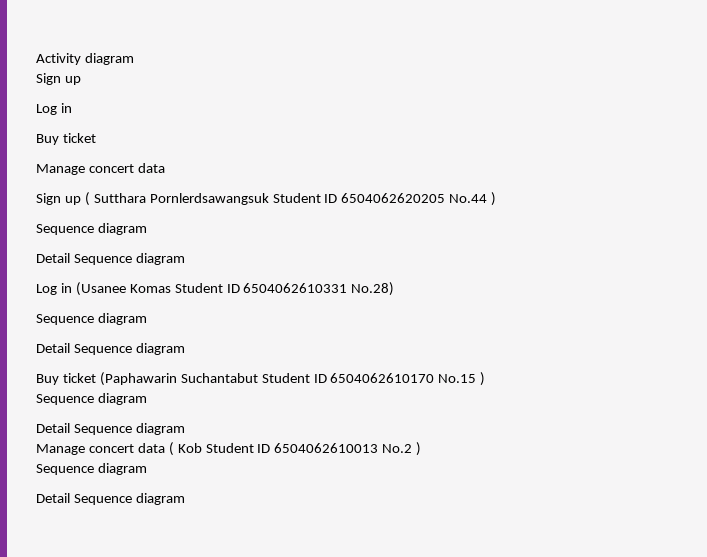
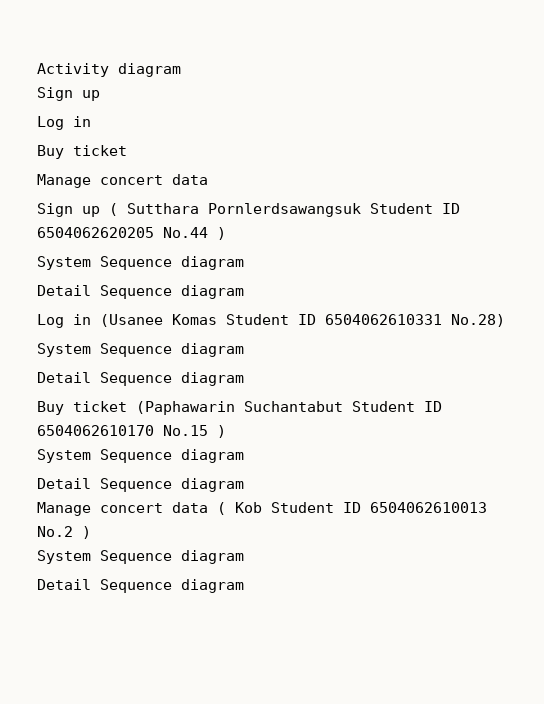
(497, 199) none -> [37,256,91,270] System
(395, 289) none -> [37,343,91,357] System
(486, 379) none -> [37,449,91,463] System
(422, 449) none -> [37,550,91,564] System

